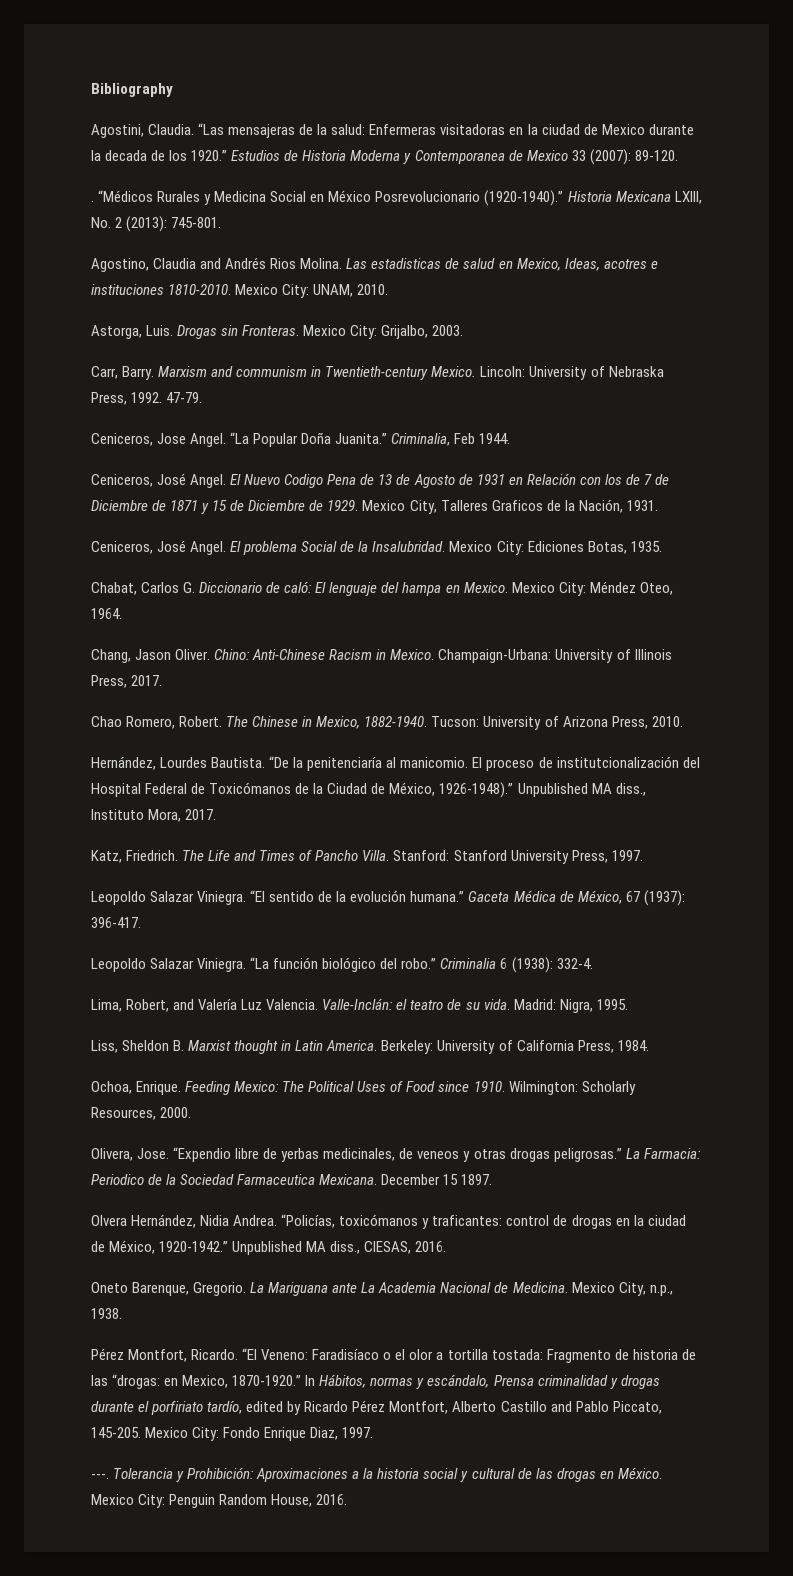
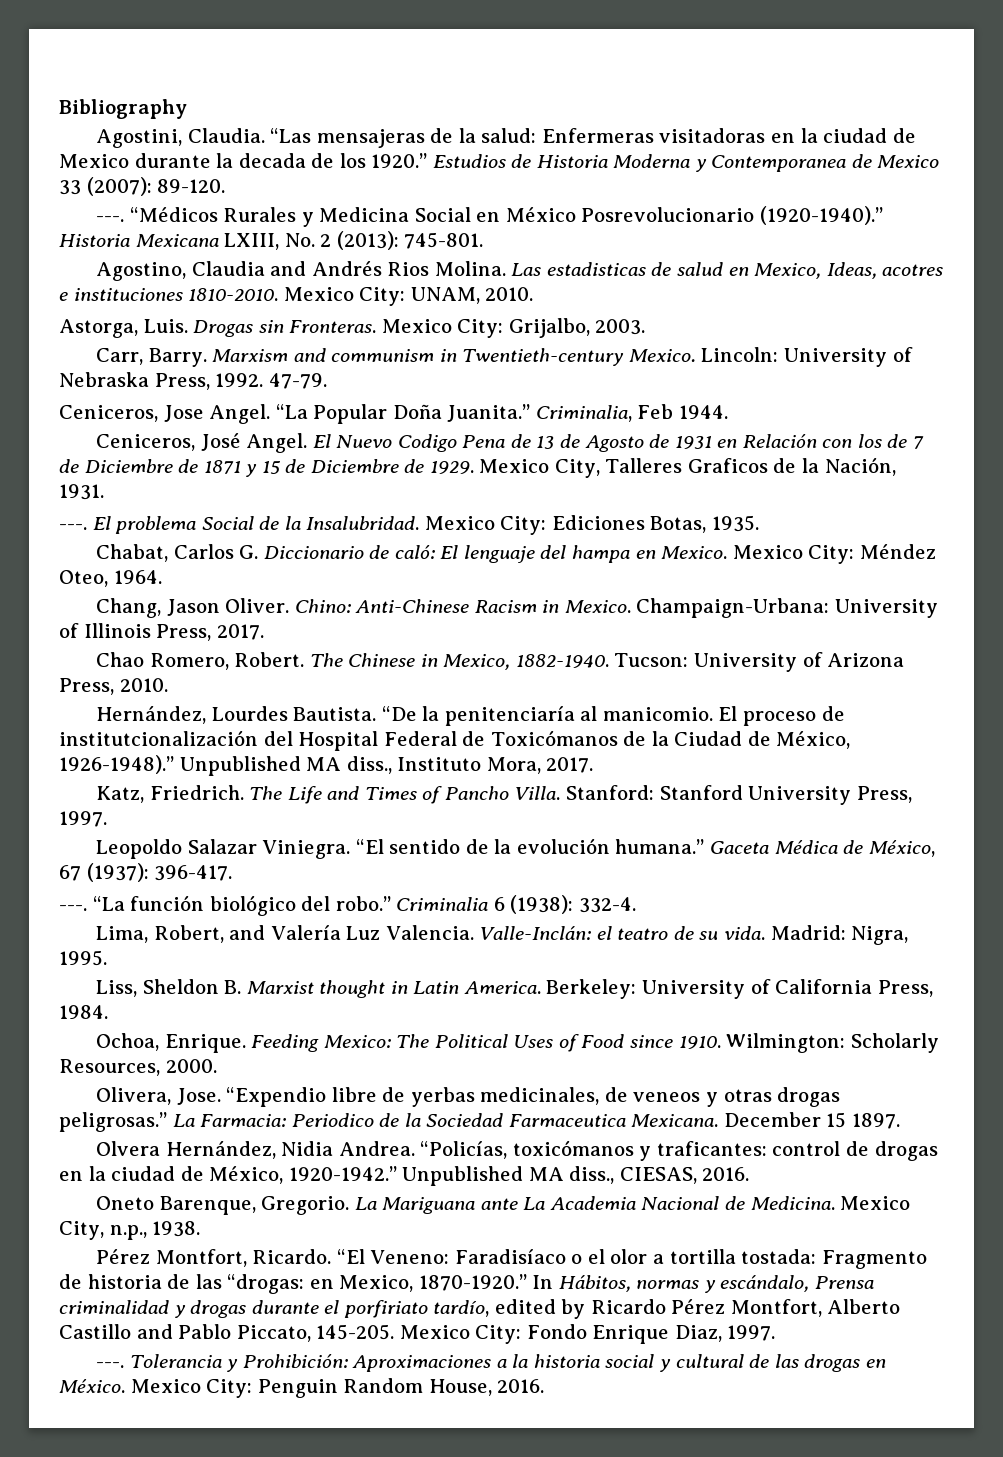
[91,200,94,202] . -> [96,216,125,222] ---.
[91,540,227,555] Ceniceros, José Angel. -> [59,524,87,530] ---.
[91,958,247,972] Leopoldo Salazar Viniegra. -> [59,905,87,911] ---.

